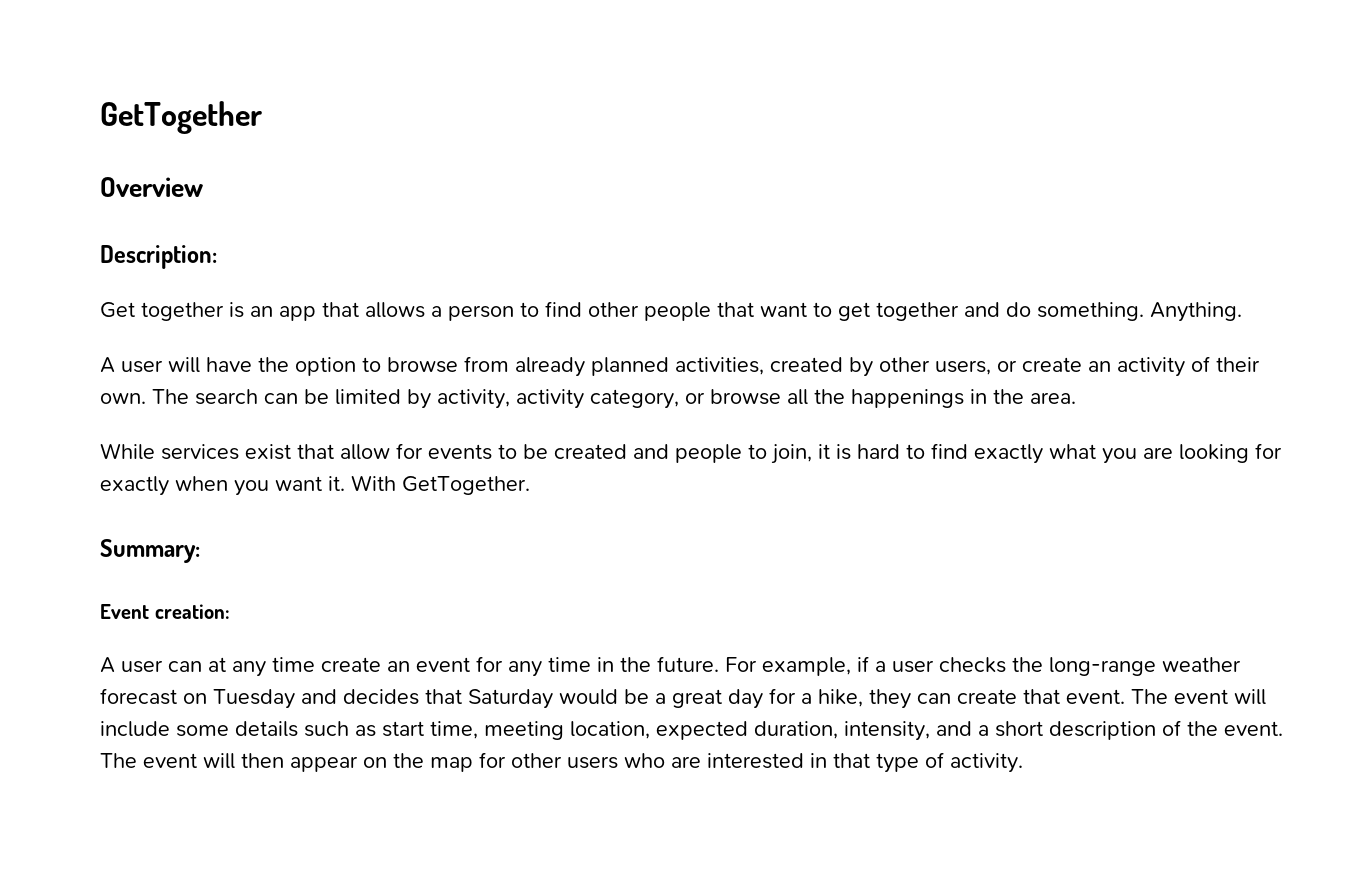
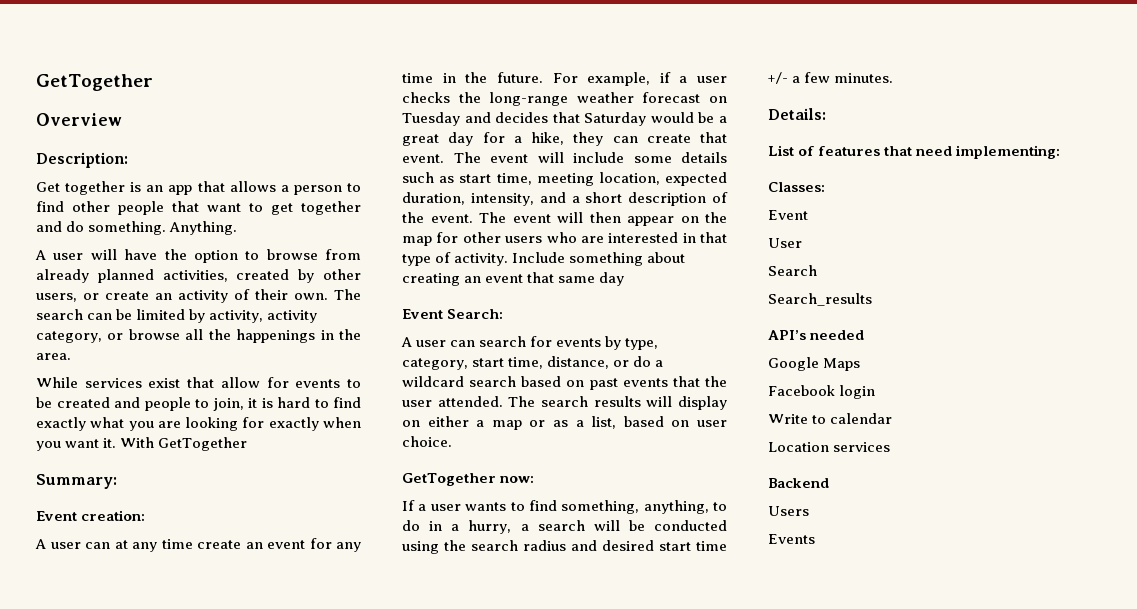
[402,476,530,495] GetTogether. -> [158,437,248,451] GetTogether
(1023, 763) none -> [512,252,686,266] [402,272,625,286] [402,309,504,319] [401,336,659,350] [402,356,664,370] [402,376,727,390] [402,396,727,410] [402,416,727,430] [402,436,452,447] [402,473,535,486] [402,500,727,514] [402,520,727,534] [402,540,727,554] [768,72,894,84] [768,108,826,120] [768,145,1061,159] [768,182,825,192] [768,210,808,220] [768,238,802,248] [768,265,817,276] [768,293,872,306] [768,330,865,340] [768,357,861,371] [768,385,876,399] [768,413,893,424] [768,442,891,452] [768,478,829,488] [768,506,809,516] [768,534,815,544] Include something about creating an event that same day // Event Search: // A user can search for events by type, category, start time, distance, or do a wildcard search based on past events that the user attended. The search results will display on either a map or as a list, based on user choice. // GetTogether now: // If a user wants to find something, anything, to do in a hurry, a search will be conducted using the search radius and desired start time +/- a few minutes. // Details: // List of features that need implementing: // Classes: // Event // User // Search // Search_results // API’s needed // Google Maps // Facebook login // Write to calendar // Location services // Backend // Users // Events

